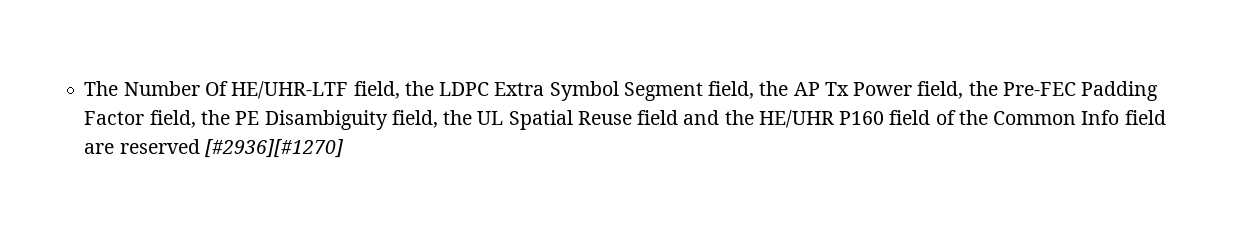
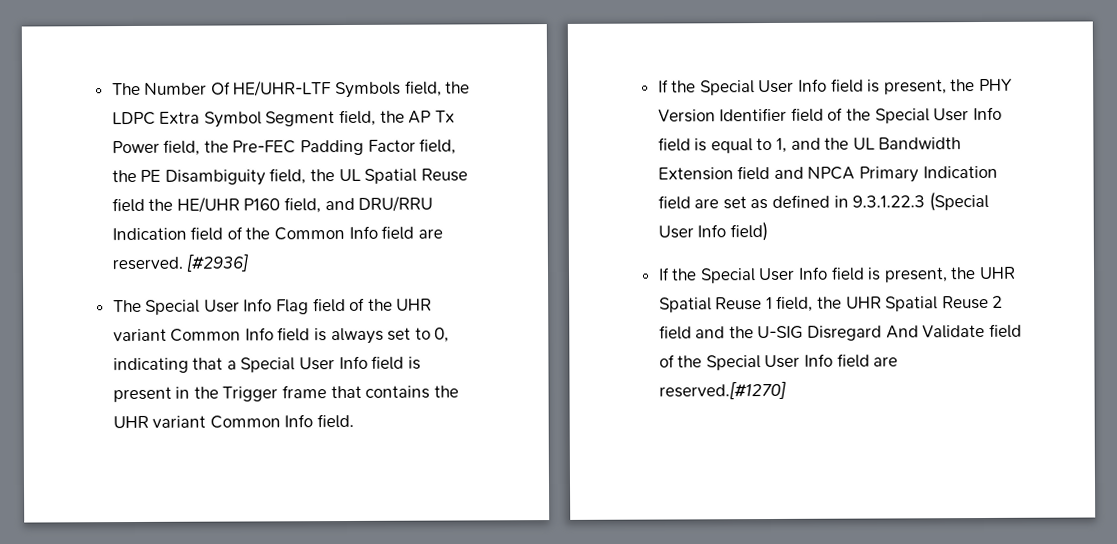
(349, 90) none -> [335,81,402,99] Symbols
[683,110,720,125] and -> (145, 205) none
(885, 118) none -> [284,195,434,214] [111,227,187,241] field, and DRU/RRU Indication
[119,139,344,158] reserved [#2936][#1270] -> [111,253,249,272] [112,297,433,315] [112,327,450,345] [112,355,421,374] [112,385,459,403] [112,413,355,429] [657,78,1014,96] [657,106,1002,124] [657,137,962,154] [657,165,998,183] [657,191,989,212] [657,222,768,242] [657,266,1017,284] [658,295,1004,313] [658,323,1022,341] [658,353,899,371] [658,380,786,400] reserved. [#2936] // The Special User Info Flag field of the UHR variant Common Info field is always set to 0, indicating that a Special User Info field is present in the Trigger frame that contains the UHR variant Common Info field. // If the Special User Info field is present, the PHY Version Identifier field of the Special User Info field is equal to 1, and the UL Bandwidth Extension field and NPCA Primary Indication field are set as defined in 9.3.1.22.3 (Special User Info field) // If the Special User Info field is present, the UHR Spatial Reuse 1 field, the UHR Spatial Reuse 2 field and the U-SIG Disregard And Validate field of the Special User Info field are reserved.[#1270]

